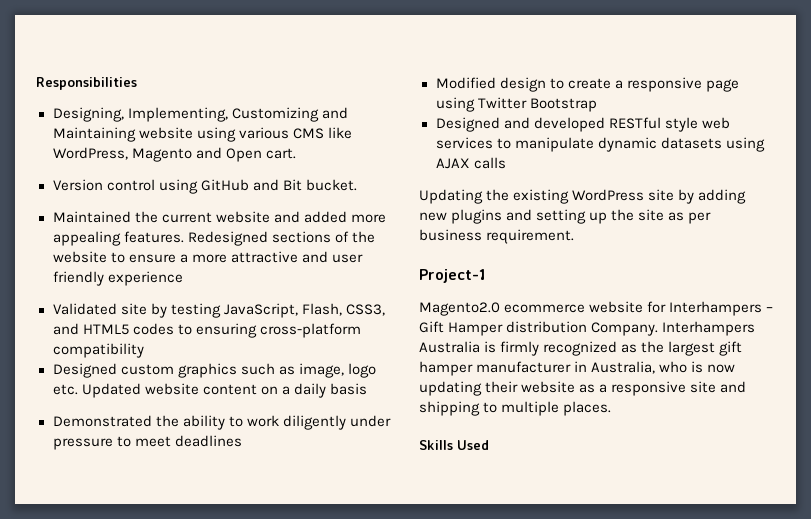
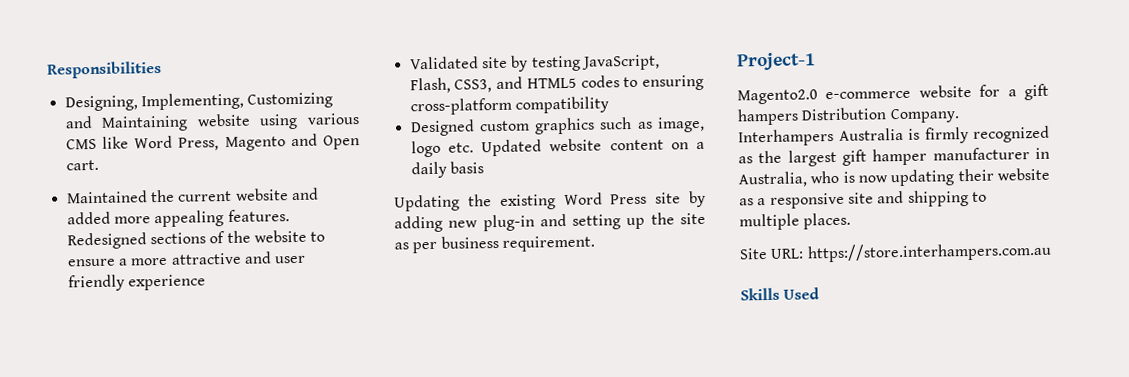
[52,147,128,160] WordPress, -> [134,135,220,151] Word Press,
[52,179,357,194] // Version control using GitHub and Bit bucket. -> (99, 165) none
[52,415,391,430] [52,435,242,450] [435,77,739,92] [435,97,597,112] [435,117,730,132] [435,137,765,152] [435,157,506,169] // Demonstrated the ability to work diligently under pressure to meet deadlines // Modified design to create a responsive page using Twitter Bootstrap // Designed and developed RESTful style web services to manipulate dynamic datasets using AJAX calls -> (484, 167) none
[572,189,645,201] WordPress -> [563,192,648,206] Word Press
[451,209,503,224] plugins -> [482,214,535,232] plug-in
[504,304,586,313] ecommerce -> [825,90,912,100] e-commerce
[669,301,774,316] [419,321,588,336] Interhampers – Gift Hamper distribution -> [1007,83,1049,101] [737,107,888,126] a gift hampers Distribution
(612, 408) none -> [739,241,1052,263] // Site URL: https://store.interhampers.com.au

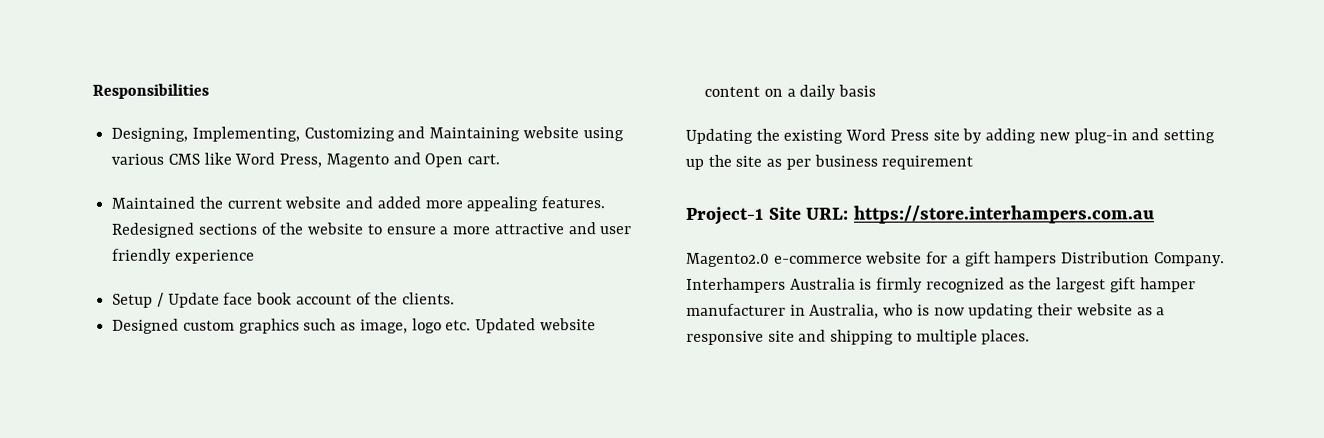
[409,54,660,72] [409,74,704,94] [409,96,609,116] Validated site by testing JavaScript, Flash, CSS3, and HTML5 codes to ensuring cross-platform compatibility -> [112,292,456,308] Setup / Update face book account of the clients.
[501,235,595,252] requirement. -> [881,155,974,170] requirement
(816, 61) none -> [767,205,1155,224] Site URL: https://store.interhampers.com.au
[739,241,1052,263] [740,287,821,301] // Site URL: https://store.interhampers.com.au // Skills Used -> (1031, 337) none

